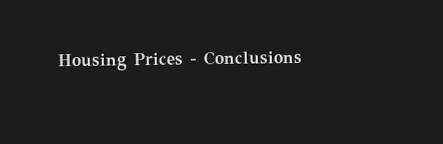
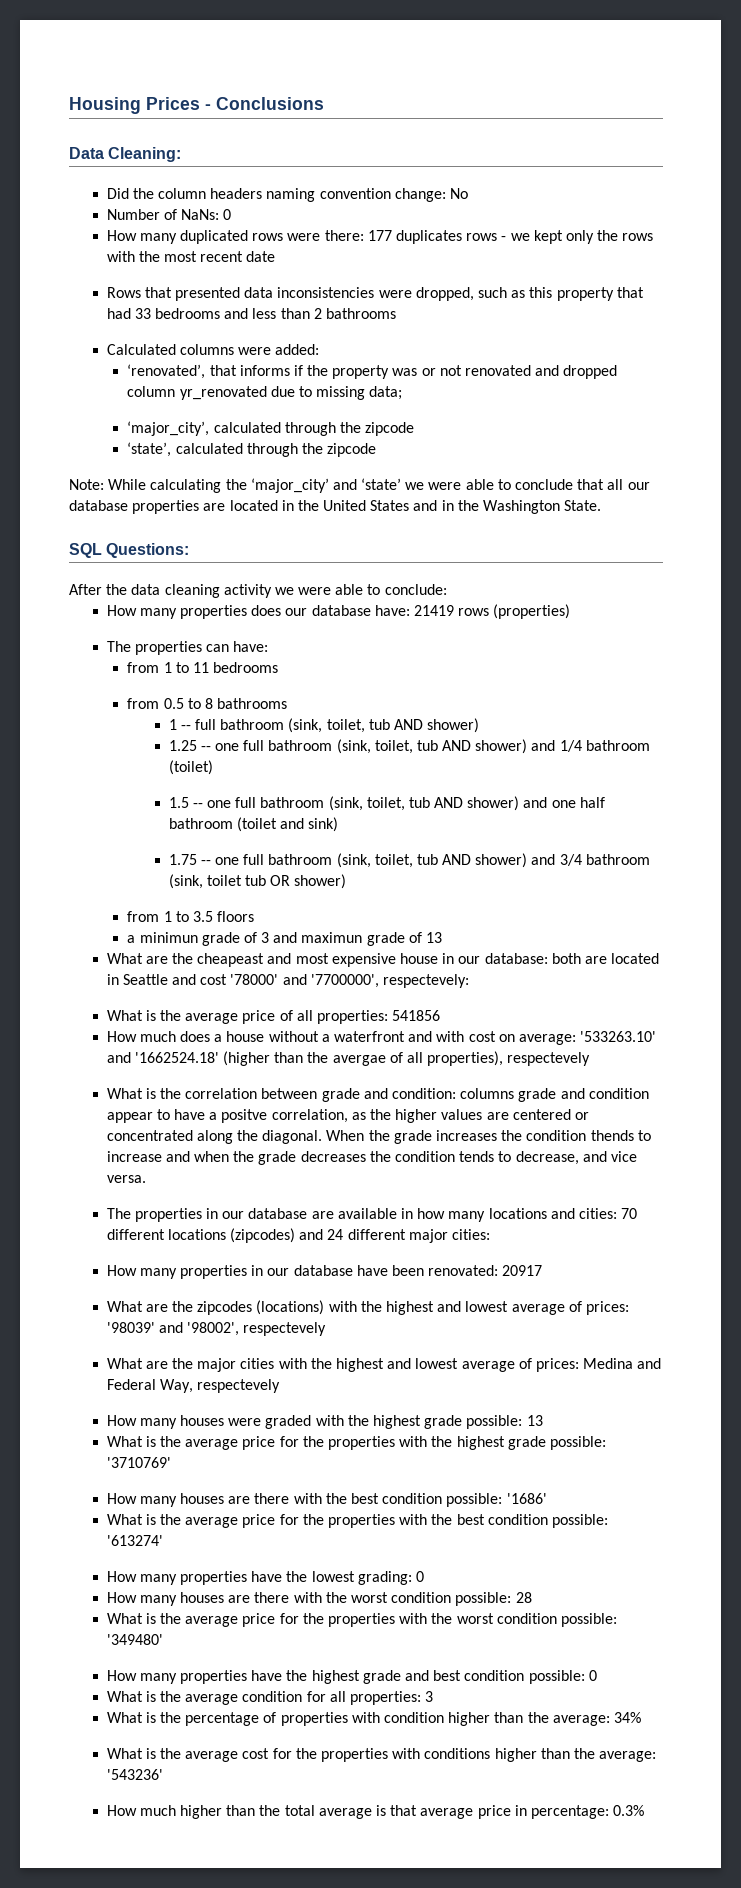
(302, 57) none -> [69,147,182,162] [106,188,468,202] [106,209,232,220] [106,230,654,244] [106,251,276,262] [106,287,644,301] [106,308,396,319] [106,344,320,355] [127,364,618,379] [127,386,403,400] [127,421,415,436] [127,442,377,457] [69,478,650,493] [69,500,602,514] [69,543,190,558] [69,584,447,598] [106,604,571,619] [106,641,269,655] [127,662,279,673] [127,698,288,709] [168,718,480,733] [168,739,650,754] [168,760,213,775] [168,796,605,811] [168,817,339,832] [168,853,650,868] [168,874,347,889] [127,911,255,922] [127,932,442,946] [106,953,660,967] [106,974,469,988] [106,1010,441,1024] [106,1031,657,1045] [106,1051,591,1066] [106,1088,649,1102] [106,1109,589,1123] [106,1130,651,1144] [106,1151,637,1165] [106,1175,146,1183] [106,1208,638,1222] [106,1228,490,1243] [106,1265,543,1279] [106,1300,629,1315] [106,1322,327,1336] [106,1358,662,1372] [106,1379,281,1393] [106,1415,543,1429] [106,1436,606,1450] [106,1457,171,1468] [106,1493,547,1507] [106,1514,608,1528] [106,1535,163,1546] [106,1571,424,1585] [106,1592,532,1606] [106,1613,617,1627] [106,1634,163,1645] [106,1670,597,1684] [106,1691,434,1705] [106,1712,641,1726] [106,1748,657,1762] [106,1769,163,1780] [106,1805,645,1819] // Data Cleaning: // Did the column headers naming convention change: No // Number of NaNs: 0 // How many duplicated rows were there: 177 duplicates rows - we kept only the rows with the most recent date // Rows that presented data inconsistencies were dropped, such as this property that had 33 bedrooms and less than 2 bathrooms // Calculated columns were added: // ‘renovated’, that informs if the property was or not renovated and dropped column yr_renovated due to missing data; // ‘major_city’, calculated through the zipcode // ‘state’, calculated through the zipcode // Note: While calculating the ‘major_city’ and ‘state’ we were able to conclude that all our database properties are located in the United States and in the Washington State. // SQL Questions: // After the data cleaning activity we were able to conclude: // How many properties does our database have: 21419 rows (properties) // The properties can have: // from 1 to 11 bedrooms // from 0.5 to 8 bathrooms // 1 -- full bathroom (sink, toilet, tub AND shower) // 1.25 -- one full bathroom (sink, toilet, tub AND shower) and 1/4 bathroom (toilet) // 1.5 -- one full bathroom (sink, toilet, tub AND shower) and one half bathroom (toilet and sink) // 1.75 -- one full bathroom (sink, toilet, tub AND shower) and 3/4 bathroom (sink, toilet tub OR shower) // from 1 to 3.5 floors // a minimun grade of 3 and maximun grade of 13 // What are the cheapeast and most expensive house in our database: both are located in Seattle and cost '78000' and '7700000', respectevely: // What is the average price of all properties: 541856 // How much does a house without a waterfront and with cost on average: '533263.10' and '1662524.18' (higher than the avergae of all properties), respectevely // What is the correlation between grade and condition: columns grade and condition appear to have a positve correlation, as the higher values are centered or concentrated along the diagonal. When the grade increases the condition thends to increase and when the grade decreases the condition tends to decrease, and vice versa. // The properties in our database are available in how many locations and cities: 70 different locations (zipcodes) and 24 different major cities: // How many properties in our database have been renovated: 20917 // What are the zipcodes (locations) with the highest and lowest average of prices: '98039' and '98002', respectevely // What are the major cities with the highest and lowest average of prices: Medina and Federal Way, respectevely // How many houses were graded with the highest grade possible: 13 // What is the average price for the properties with the highest grade possible: '3710769' // How many houses are there with the best condition possible: '1686' // What is the average price for the properties with the best condition possible: '613274' // How many properties have the lowest grading: 0 // How many houses are there with the worst condition possible: 28 // What is the average price for the properties with the worst condition possible: '349480' // How many properties have the highest grade and best condition possible: 0 // What is the average condition for all properties: 3 // What is the percentage of properties with condition higher than the average: 34% // What is the average cost for the properties with conditions higher than the average: '543236' // How much higher than the total average is that average price in percentage: 0.3%

